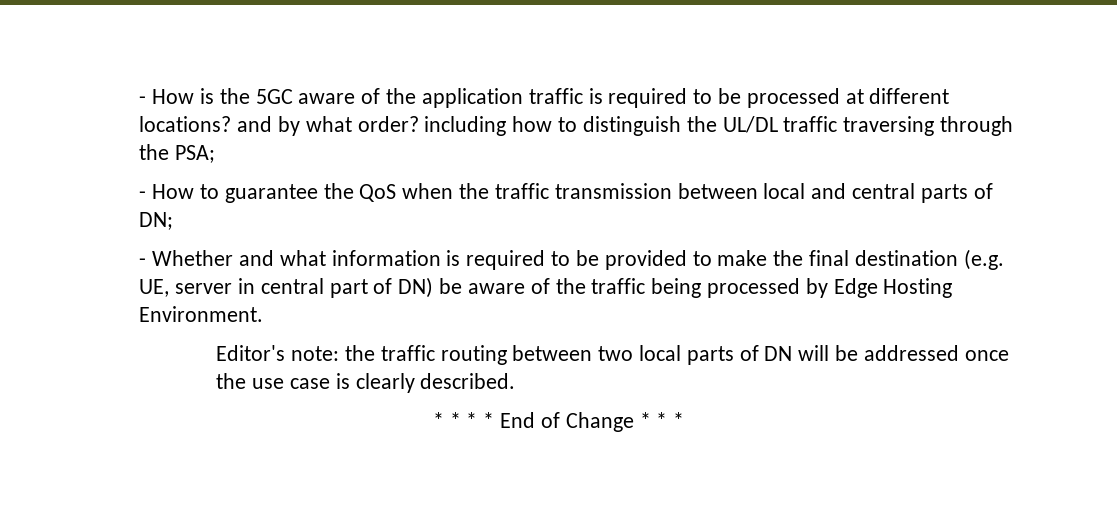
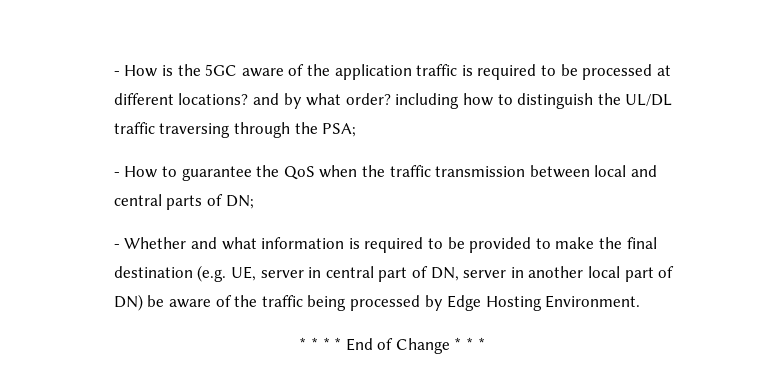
(393, 286) none -> [430,266,675,282] DN, server in another local part of
[216,345,1009,365] [216,373,516,393] // Editor's note: the traffic routing between two local parts of DN will be addressed once the use case is clearly described. -> (641, 301) none

